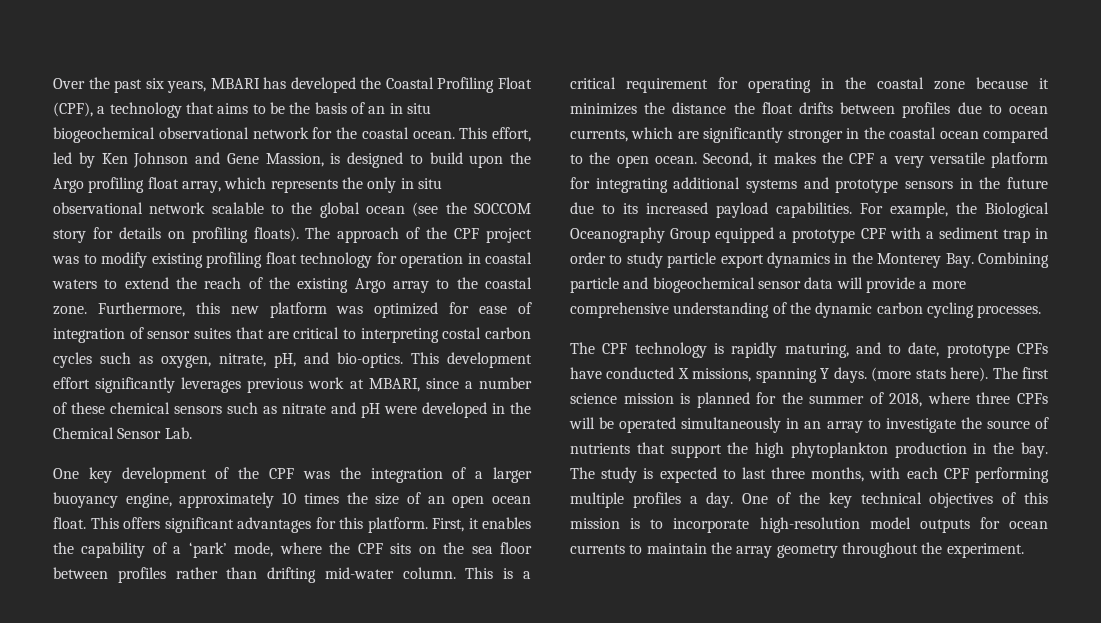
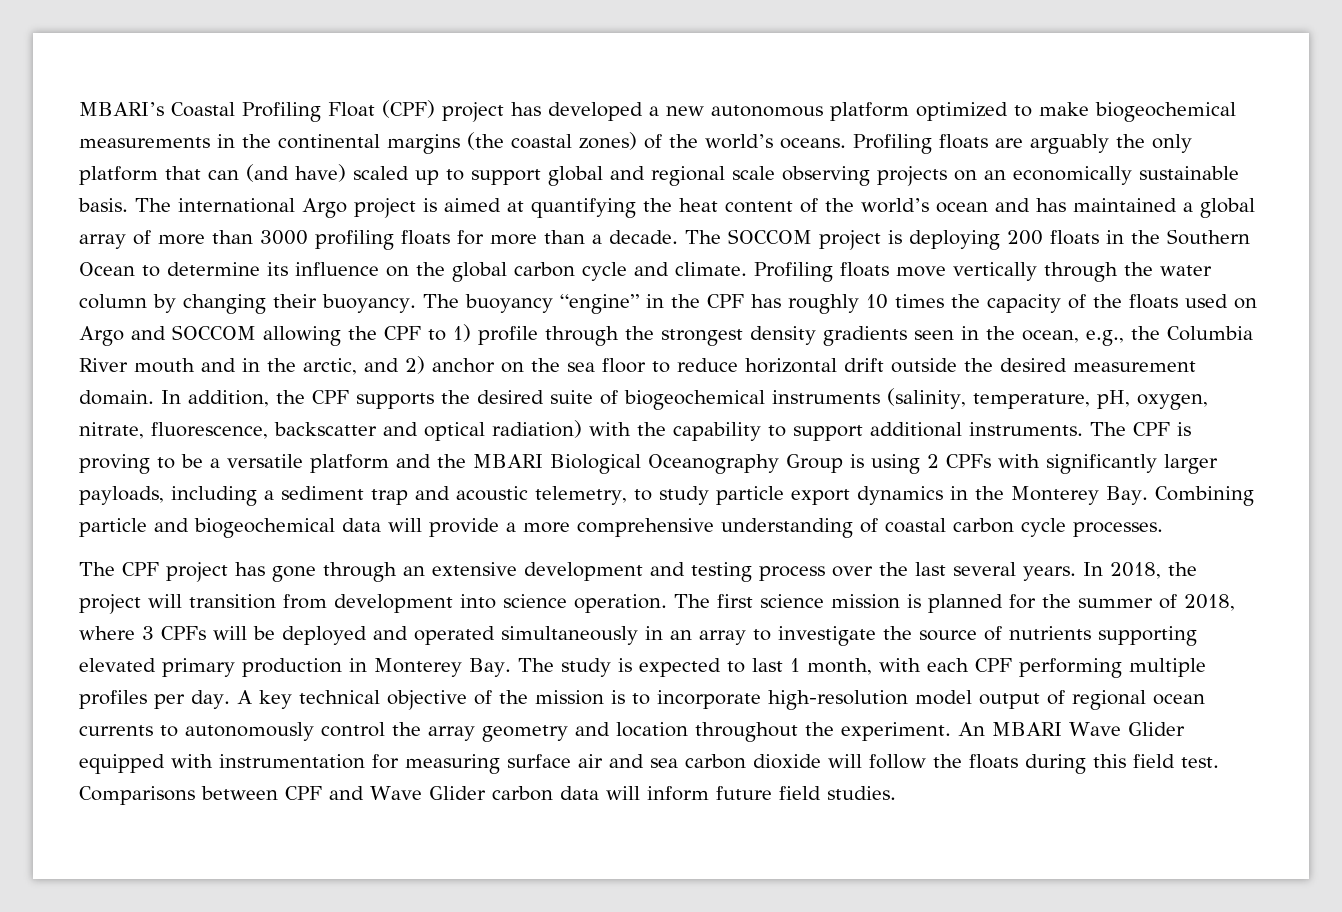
[53,77,533,93] [53,102,431,118] [53,127,531,143] [53,152,531,168] [53,177,442,193] [53,202,531,218] [53,227,533,243] [52,252,532,268] [52,277,532,293] [53,302,533,318] [53,327,531,343] [53,352,532,368] [53,377,532,393] [53,402,531,418] [53,427,192,439] [53,467,532,483] [53,492,531,508] [53,517,531,533] [53,542,532,558] [53,567,531,583] [570,77,1049,93] [570,102,1048,118] [570,127,1048,143] [570,152,1048,168] [570,177,1048,193] [570,202,1049,218] [570,227,1048,243] [570,252,606,264] Over the past six years, MBARI has developed the Coastal Profiling Float (CPF), a technology that aims to be the basis of an in situ biogeochemical observational network for the coastal ocean. This effort, led by Ken Johnson and Gene Massion, is designed to build upon the Argo profiling float array, which represents the only in situ observational network scalable to the global ocean (see the SOCCOM story for details on profiling floats). The approach of the CPF project was to modify existing profiling float technology for operation in coastal waters to extend the reach of the existing Argo array to the coastal zone. Furthermore, this new platform was optimized for ease of integration of sensor suites that are critical to interpreting costal carbon cycles such as oxygen, nitrate, pH, and bio-optics. This development effort significantly leverages previous work at MBARI, since a number of these chemical sensors such as nitrate and pH were developed in the Chemical Sensor Lab. // One key development of the CPF was the integration of a larger buoyancy engine, approximately 10 times the size of an open ocean float. This offers significant advantages for this platform. First, it enables the capability of a ‘park’ mode, where the CPF sits on the sea floor between profiles rather than drifting mid-water column. This is a critical requirement for operating in the coastal zone because it minimizes the distance the float drifts between profiles due to ocean currents, which are significantly stronger in the coastal ocean compared to the open ocean. Second, it makes the CPF a very versatile platform for integrating additional systems and prototype sensors in the future due to its increased payload capabilities. For example, the Biological Oceanography Group equipped a prototype CPF with a sediment trap in order -> [79,100,1236,122] [79,132,1192,154] [79,164,1239,186] [78,198,1255,218] [79,229,1250,250] [79,262,1212,282] [79,294,1257,314] [79,324,1253,346] [79,356,1196,375] [79,388,1208,410] [79,420,1191,441] [79,454,1218,474] [79,486,627,506] MBARI’s Coastal Profiling Float (CPF) project has developed a new autonomous platform optimized to make biogeochemical measurements in the continental margins (the coastal zones) of the world’s oceans. Profiling floats are arguably the only platform that can (and have) scaled up to support global and regional scale observing projects on an economically sustainable basis. The international Argo project is aimed at quantifying the heat content of the world’s ocean and has maintained a global array of more than 3000 profiling floats for more than a decade. The SOCCOM project is deploying 200 floats in the Southern Ocean to determine its influence on the global carbon cycle and climate. Profiling floats move vertically through the water column by changing their buoyancy. The buoyancy “engine” in the CPF has roughly 10 times the capacity of the floats used on Argo and SOCCOM allowing the CPF to 1) profile through the strongest density gradients seen in the ocean, e.g., the Columbia River mouth and in the arctic, and 2) anchor on the sea floor to reduce horizontal drift outside the desired measurement domain. In addition, the CPF supports the desired suite of biogeochemical instruments (salinity, temperature, pH, oxygen, nitrate, fluorescence, backscatter and optical radiation) with the capability to support additional instruments. The CPF is proving to be a versatile platform and the MBARI Biological Oceanography Group is using 2 CPFs with significantly larger payloads, including a sediment trap and acoustic telemetry,
[757,281,801,289] sensor -> (335, 528) none
[789,302,974,318] the dynamic carbon cycling -> [885,518,1066,537] coastal carbon cycle
[634,342,1048,358] [570,367,989,383] technology is rapidly maturing, and to date, prototype CPFs have conducted X missions, spanning Y days. (more stats here). -> [166,562,1197,582] [79,594,667,614] project has gone through an extensive development and testing process over the last several years. In 2018, the project will transition from development into science operation.
[976,392,1011,404] three -> [142,626,154,640] 3
(615, 423) none -> [282,626,408,645] deployed and
[636,442,1048,458] that support the high phytoplankton production in the bay. -> [1098,626,1197,646] [79,658,511,677] supporting elevated primary production in Monterey Bay.
[771,467,865,482] three months, -> [789,658,872,675] 1 month,
[689,492,1048,508] a day. One of the key technical objectives of this -> [154,690,528,710] per day. A key technical objective of the
[919,517,1000,533] outputs for -> [978,690,1146,710] output of regional
[646,543,707,554] maintain -> [185,722,385,741] autonomously control
(838, 551) none -> [575,722,688,737] and location
(1024, 550) none -> [958,722,1185,736] [79,754,1219,774] [79,786,896,805] An MBARI Wave Glider equipped with instrumentation for measuring surface air and sea carbon dioxide will follow the floats during this field test. Comparisons between CPF and Wave Glider carbon data will inform future field studies.

